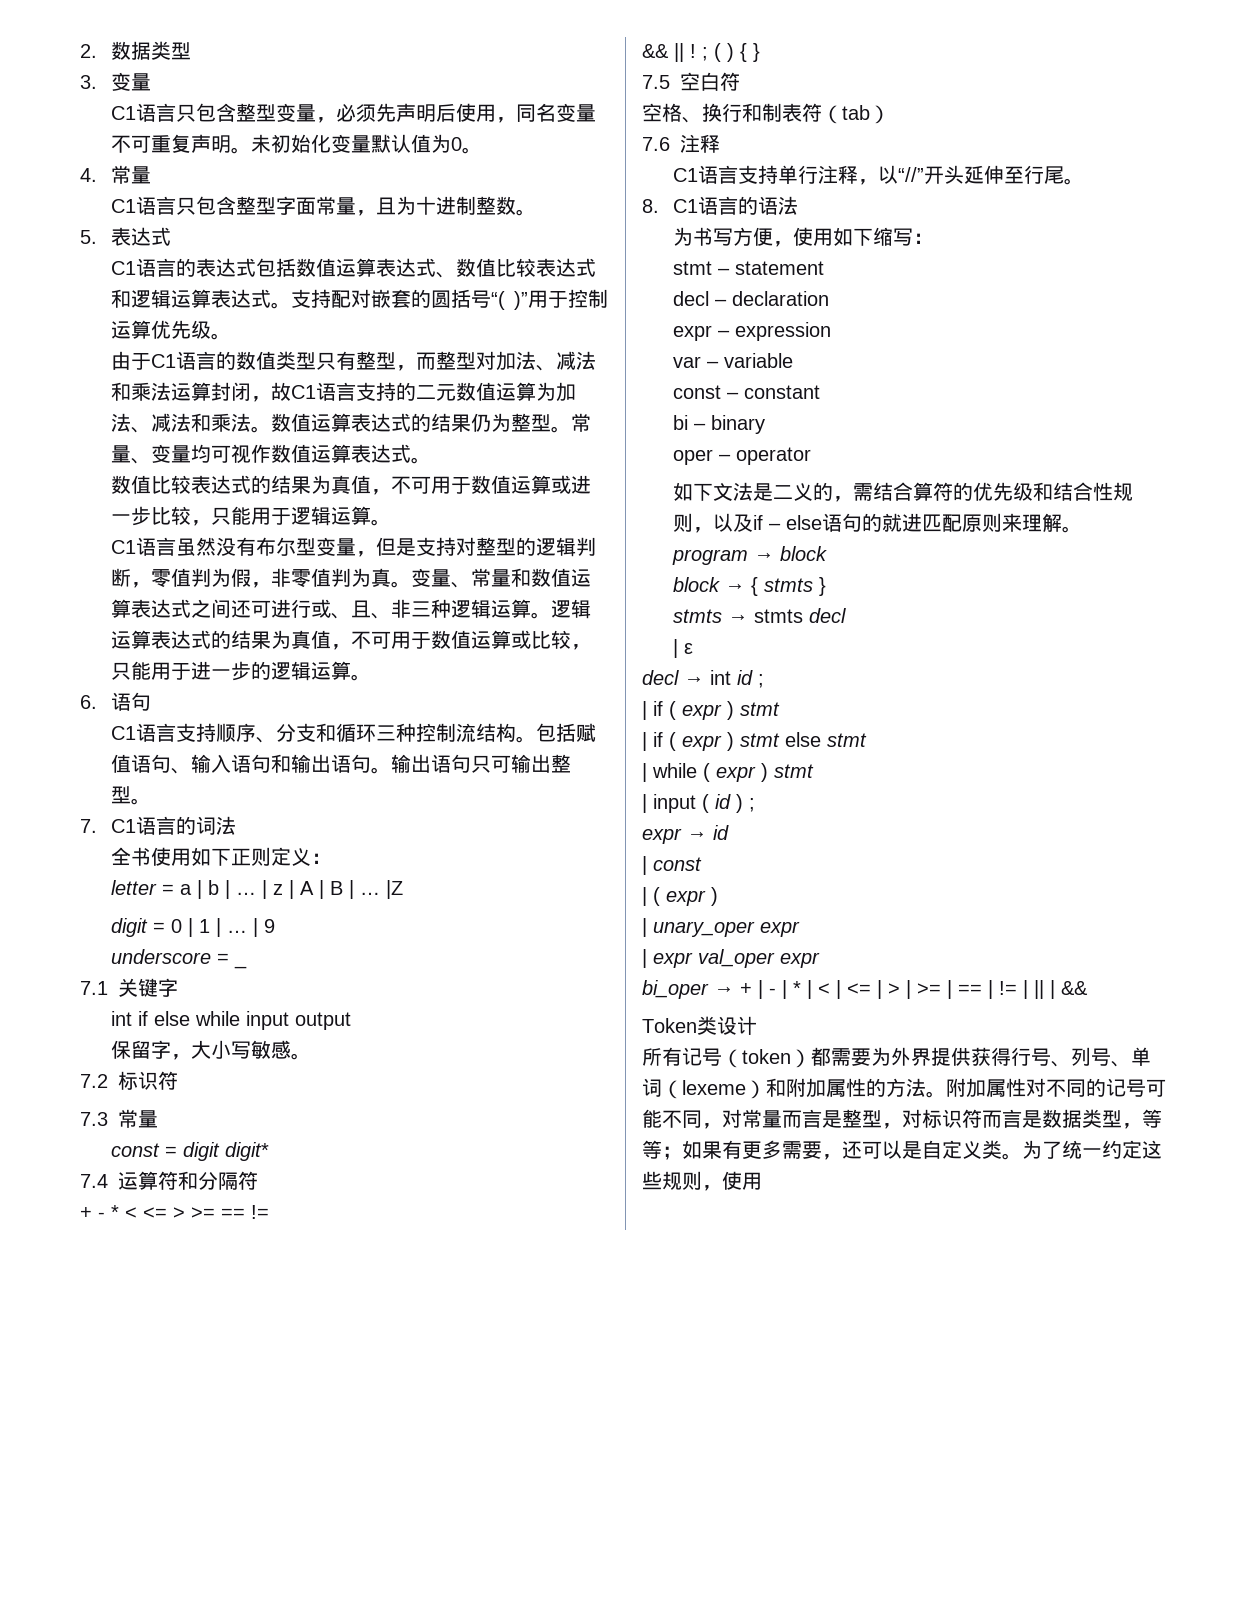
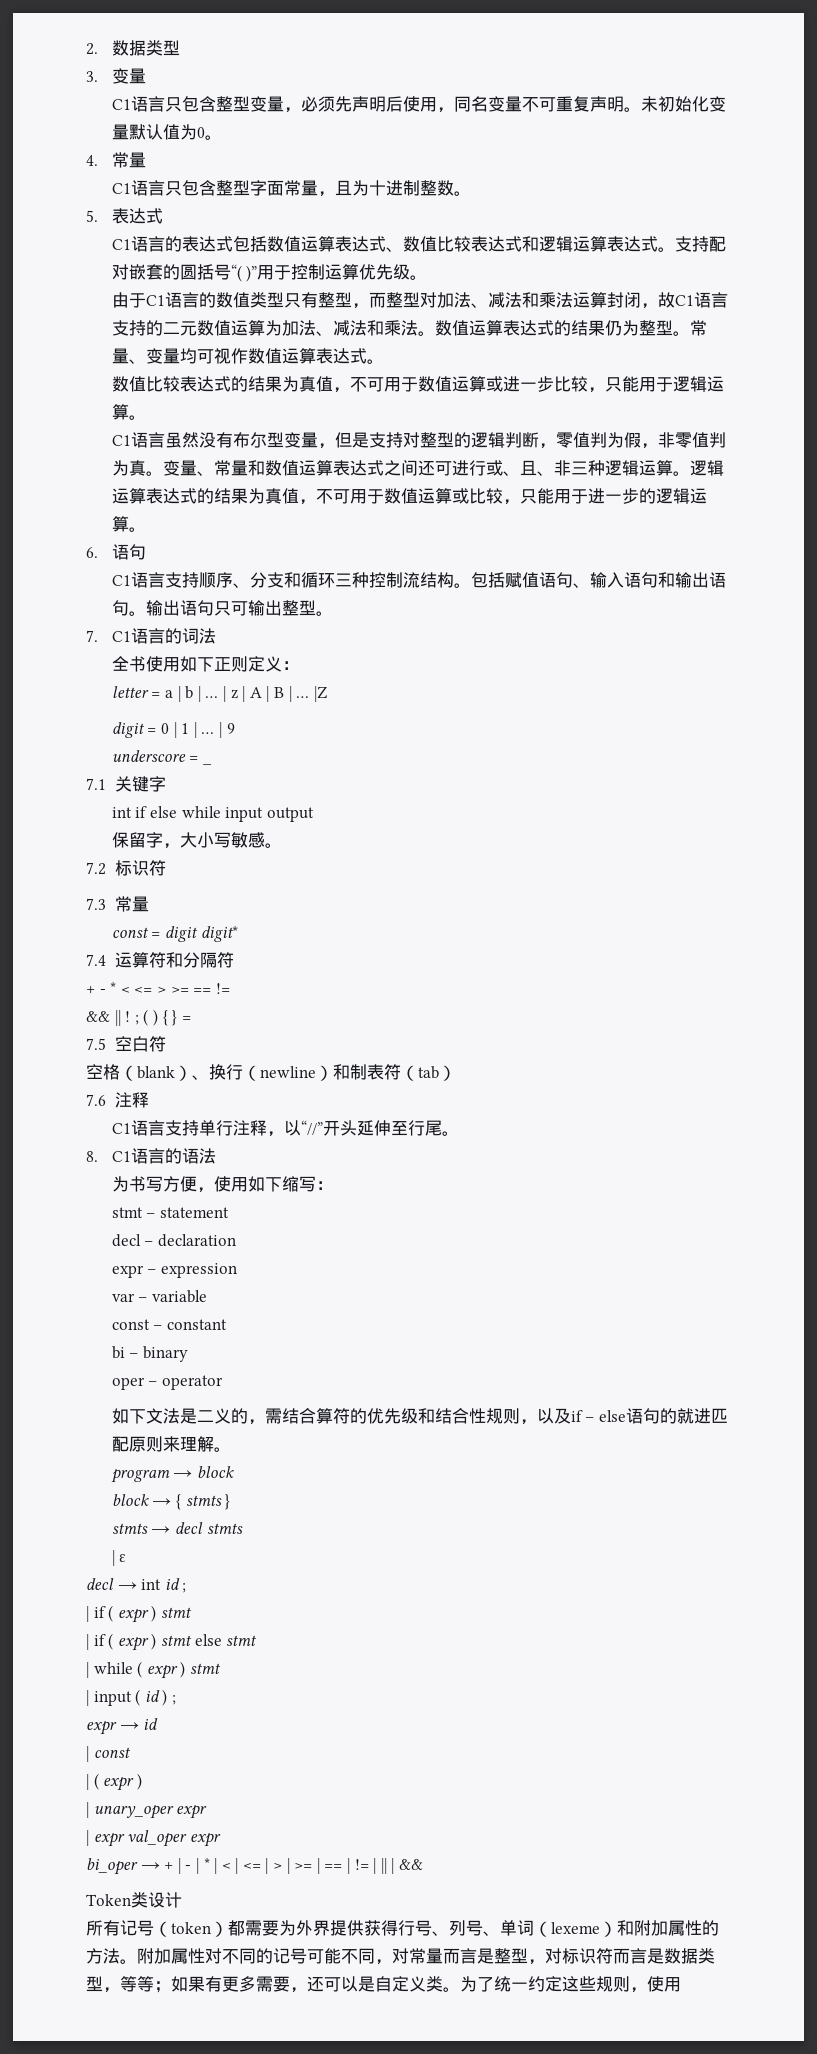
(760, 52) none -> [181,1016,191,1022] =
[682,103,742,123] 、换行 -> [120,1064,333,1081] （blank）、换行（newline）
[753,608,846,623] stmts decl -> [175,1522,243,1534] decl stmts

